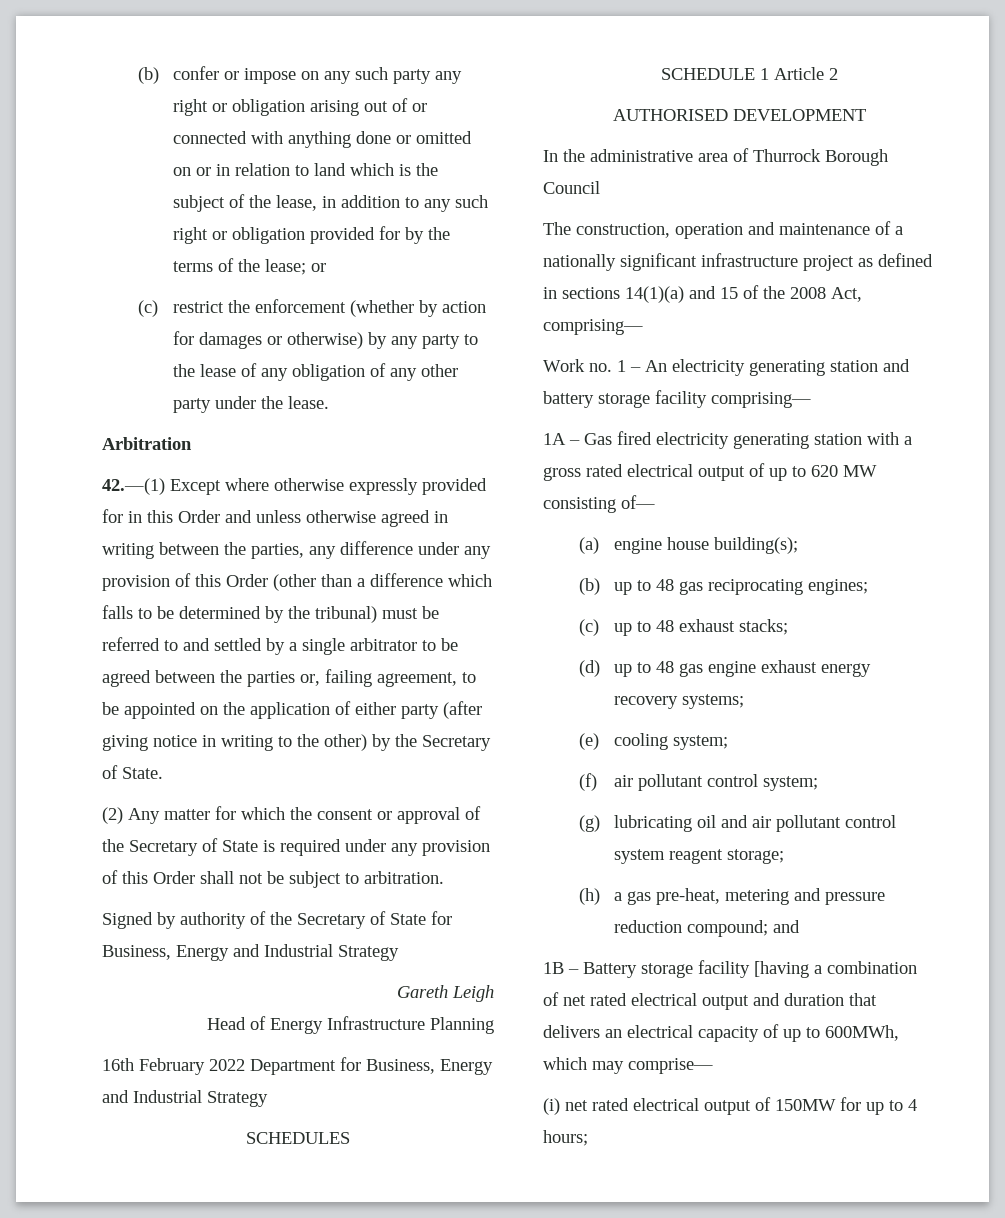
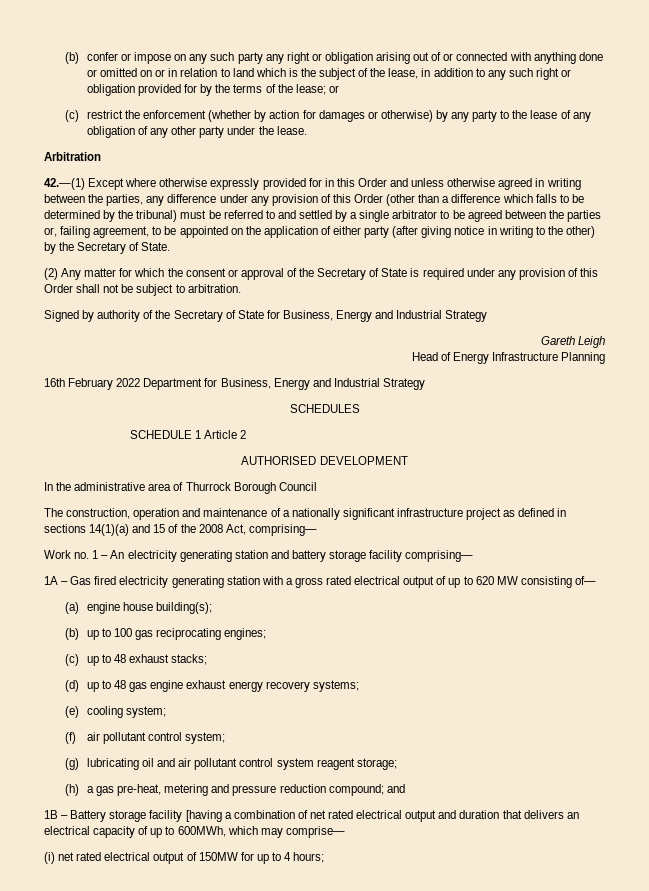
[656,579,675,591] 48 -> [114,628,133,637] 100

